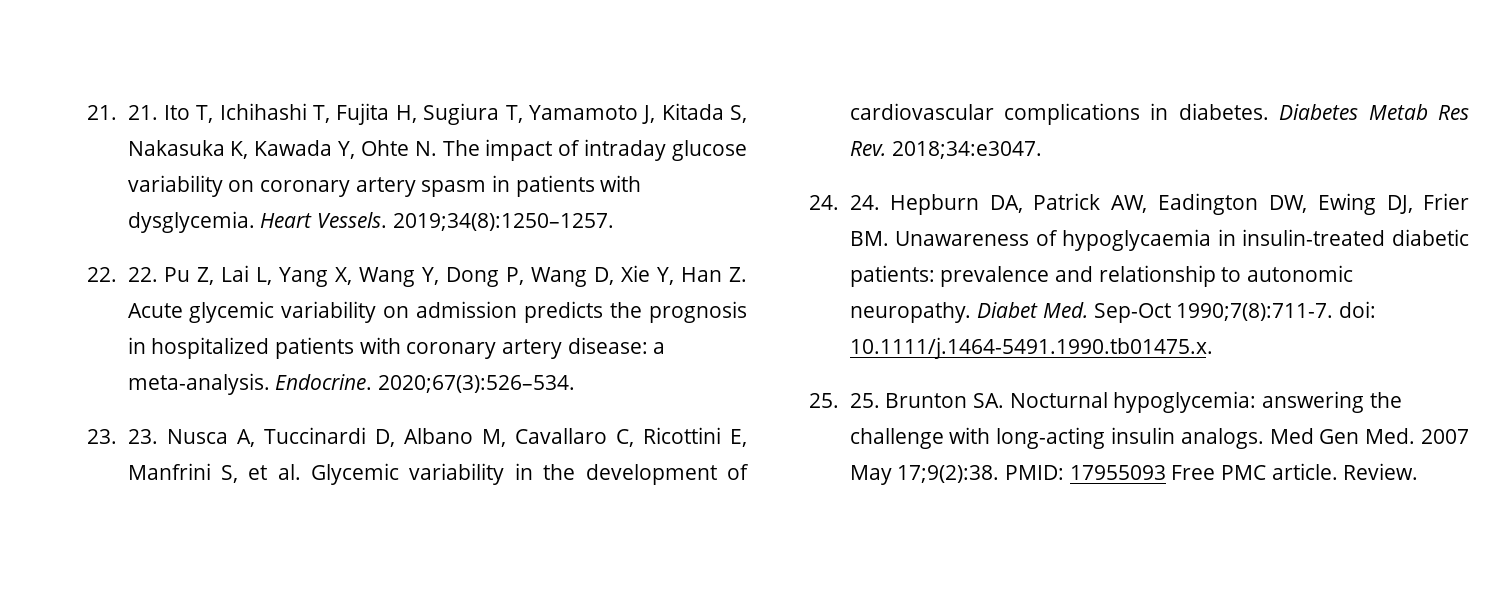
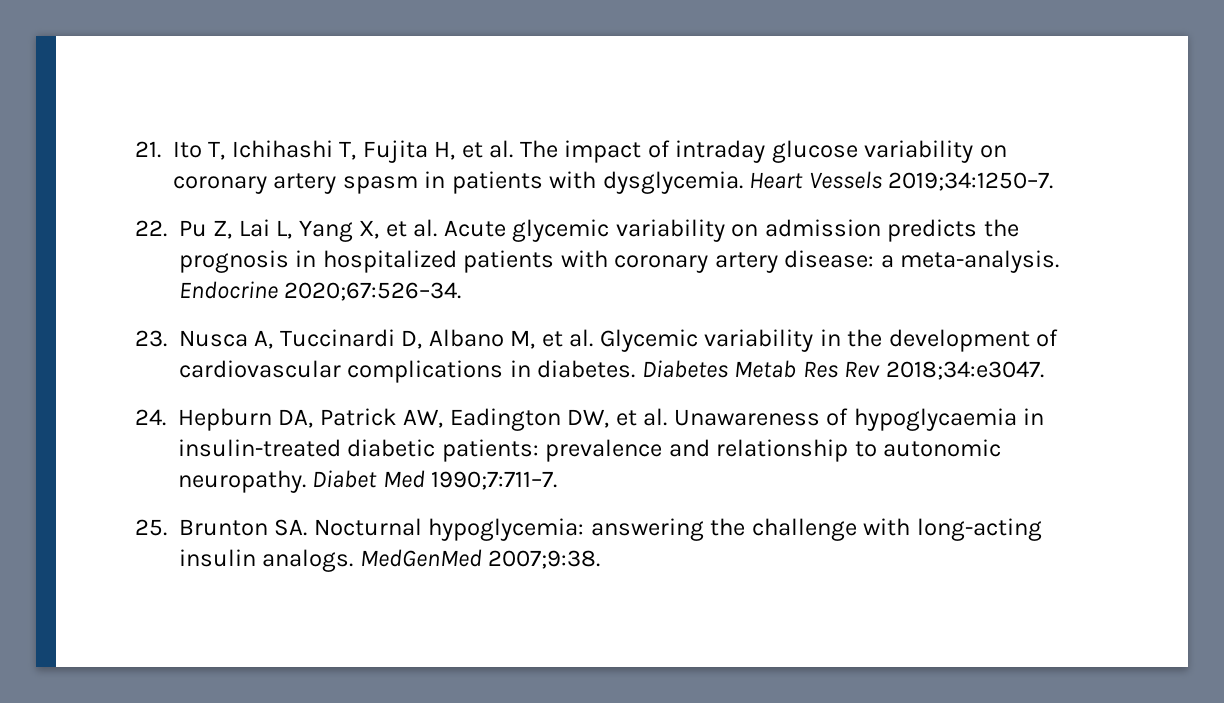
[87,105,158,120] 21. 21. -> [135,141,161,158] 21.
[423,103,748,125] [127,140,437,159] Sugiura T, Yamamoto J, Kitada S, Nakasuka K, Kawada Y, Ohte N. -> [461,140,514,158] et al.
[316,212,614,231] [87,267,158,282] Vessels. 2019;34(8):1250–1257. // 22. 22. -> [808,171,1054,191] [135,220,167,237] Vessels 2019;34:1250–7. // 22.
[359,265,747,287] Wang Y, Dong P, Wang D, Xie Y, Han Z. -> [385,219,438,237] et al.
[275,374,575,393] [87,429,158,444] Endocrine. 2020;67(3):526–534. // 23. 23. -> [179,281,462,301] [135,330,167,347] Endocrine 2020;67:526–34. // 23.
[514,427,748,447] [127,463,238,483] Cavallaro C, Ricottini E, Manfrini S, -> (536, 339) none
[849,141,887,156] Rev. -> [844,361,881,378] Rev
[849,195,880,210] 24. -> (166, 417) none
[1317,193,1469,215] [849,231,889,246] Ewing DJ, Frier BM. -> [615,408,668,426] et al.
[1042,301,1376,323] [849,337,1213,359] [809,393,880,408] Med. Sep-Oct 1990;7(8):711-7. doi: 10.1111/j.1464-5491.1990.tb01475.x. // 25. 25. -> [382,470,558,490] [135,519,167,536] Med 1990;7:711–7. // 25.
[1269,428,1469,444] [849,463,1419,485] Med Gen Med. 2007 May 17;9(2):38. PMID: 17955093 Free PMC article. Review. -> [359,549,601,569] MedGenMed 2007;9:38.

